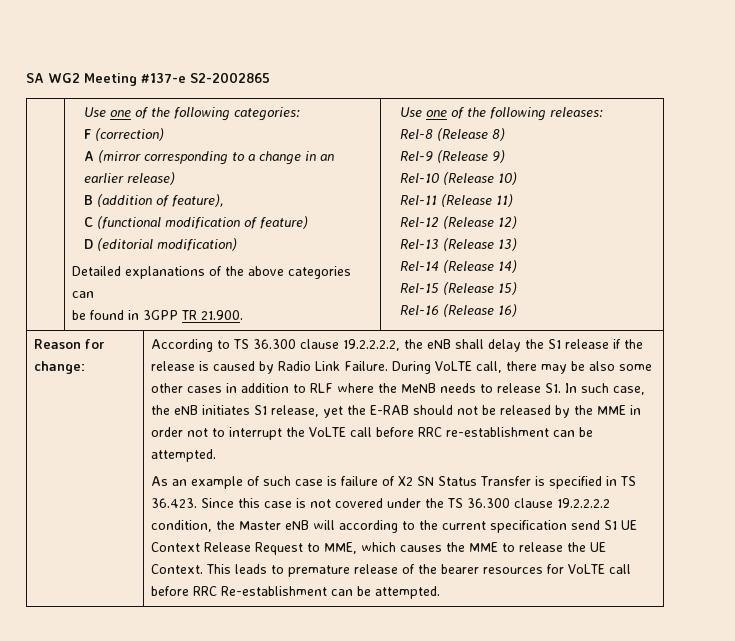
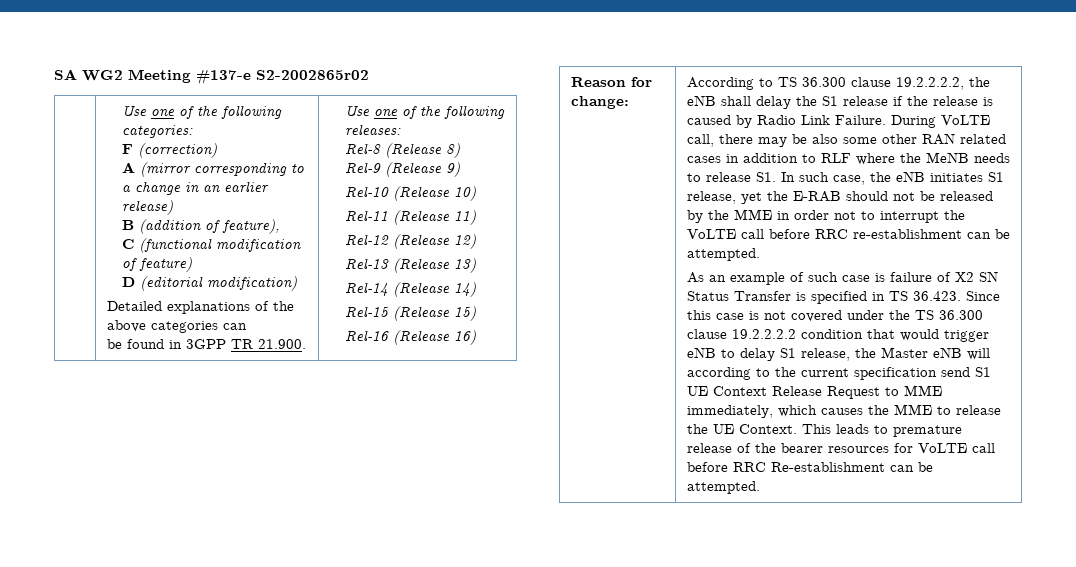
[190,72,270,83] S2-2002865 -> [256,70,369,80] S2-2002865r02
(183, 388) none -> [921,133,1006,145] RAN related
[150,520,212,532] condition, -> [800,329,989,342] [686,347,850,361] condition that would trigger eNB to delay S1 release,
[323,542,357,554] MME, -> [903,385,942,396] [686,405,773,418] MME immediately,

